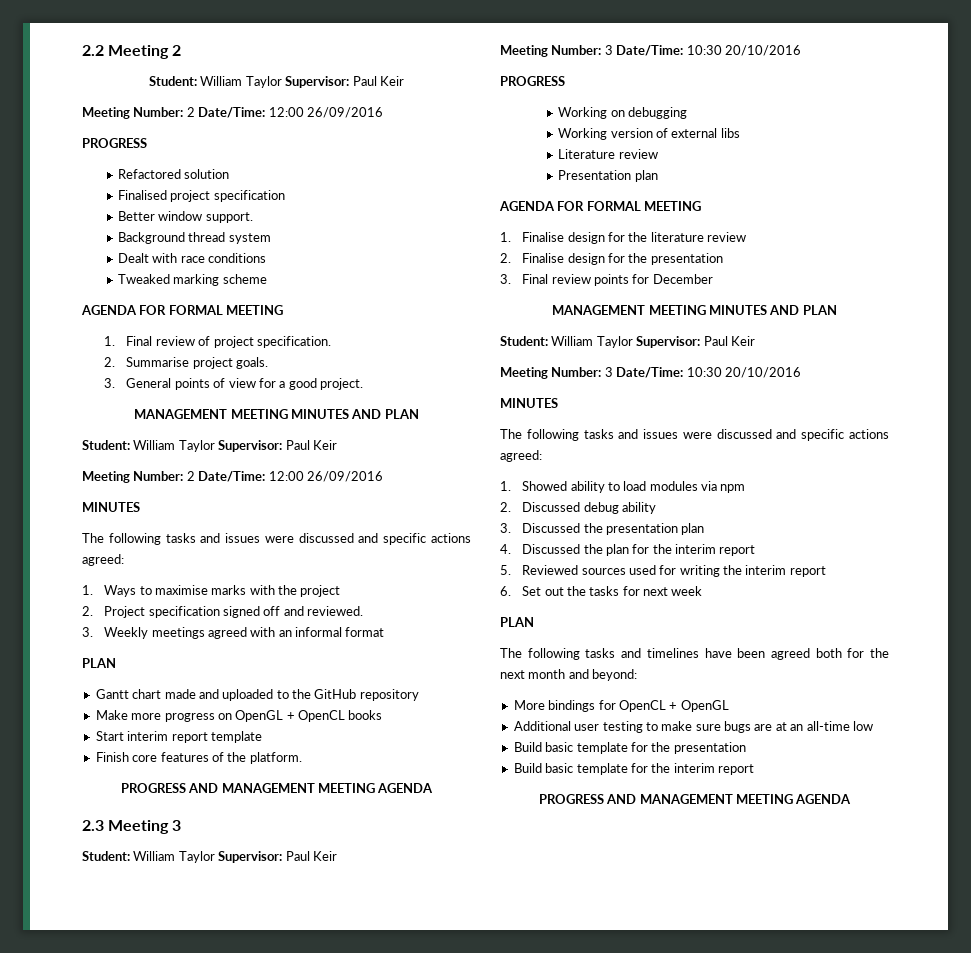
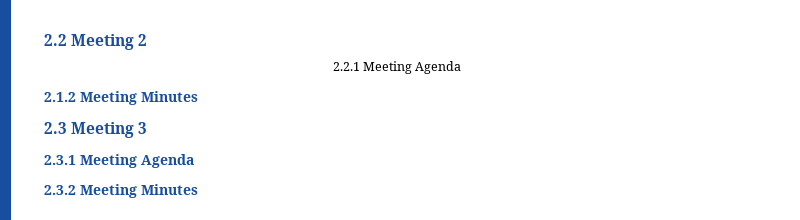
[149,76,404,88] [82,107,383,119] [82,138,147,148] [117,169,230,179] [117,190,285,202] [117,211,253,223] [117,232,271,244] [117,253,267,263] [117,274,267,286] [81,305,284,315] [104,336,331,348] [104,357,269,369] [104,378,364,390] [134,409,419,419] [82,440,337,452] [82,471,383,483] [82,502,140,512] [82,533,471,545] [82,554,124,566] [82,585,341,597] [82,606,364,618] [82,627,385,639] [82,658,116,668] [95,689,419,701] [95,710,383,722] [95,731,262,743] [95,752,302,764] [120,783,434,793] [82,820,182,834] [82,851,337,863] [500,45,801,57] [500,76,565,86] [558,107,687,119] [558,128,740,140] [558,149,658,159] [558,170,658,182] [499,201,702,211] [500,232,747,244] [500,253,723,265] [500,274,713,286] [552,305,837,315] [500,336,755,348] [500,367,801,379] [500,398,558,408] [500,429,889,441] [500,450,542,462] [500,481,746,493] [500,502,656,514] [500,523,705,535] [500,544,756,556] [500,565,826,577] [500,586,703,596] [500,617,534,627] [500,648,889,660] [500,669,638,681] [513,700,729,712] [513,721,873,733] [513,742,746,754] [513,763,754,775] [538,794,852,804] Student: William Taylor Supervisor: Paul Keir // Meeting Number: 2 Date/Time: 12:00 26/09/2016 // PROGRESS // Refactored solution // Finalised project specification // Better window support. // Background thread system // Dealt with race conditions // Tweaked marking scheme // AGENDA FOR FORMAL MEETING // 1. Final review of project specification. // 2. Summarise project goals. // 3. General points of view for a good project. // MANAGEMENT MEETING MINUTES AND PLAN // Student: William Taylor Supervisor: Paul Keir // Meeting Number: 2 Date/Time: 12:00 26/09/2016 // MINUTES // The following tasks and issues were discussed and specific actions agreed: // 1. Ways to maximise marks with the project // 2. Project specification signed off and reviewed. // 3. Weekly meetings agreed with an informal format // PLAN // Gantt chart made and uploaded to the GitHub repository // Make more progress on OpenGL + OpenCL books // Start interim report template // Finish core features of the platform. // PROGRESS AND MANAGEMENT MEETING AGENDA // 2.3 Meeting 3 // Student: William Taylor Supervisor: Paul Keir // Meeting Number: 3 Date/Time: 10:30 20/10/2016 // PROGRESS // Working on debugging // Working version of external libs // Literature review // Presentation plan // AGENDA FOR FORMAL MEETING // 1. Finalise design for the literature review // 2. Finalise design for the presentation // 3. Final review points for December // MANAGEMENT MEETING MINUTES AND PLAN // Student: William Taylor Supervisor: Paul Keir // Meeting Number: 3 Date/Time: 10:30 20/10/2016 // MINUTES // The following tasks and issues were discussed and specific actions agreed: // 1. Showed ability to load modules via npm // 2. Discussed debug ability // 3. Discussed the presentation plan // 4. Discussed the plan for the interim report // 5. Reviewed sources used for writing the interim report // 6. Set out the tasks for next week // PLAN // The following tasks and timelines have been agreed both for the next month and beyond: // More bindings for OpenCL + OpenGL // Additional user testing to make sure bugs are at an all-time low // Build basic template for the presentation // Build basic template for the interim report // PROGRESS AND MANAGEMENT MEETING AGENDA -> [332,61,462,74] [44,91,198,105] [44,122,148,138] [44,154,194,168] [44,184,198,198] 2.2.1 Meeting Agenda // 2.1.2 Meeting Minutes // 2.3 Meeting 3 // 2.3.1 Meeting Agenda // 2.3.2 Meeting Minutes

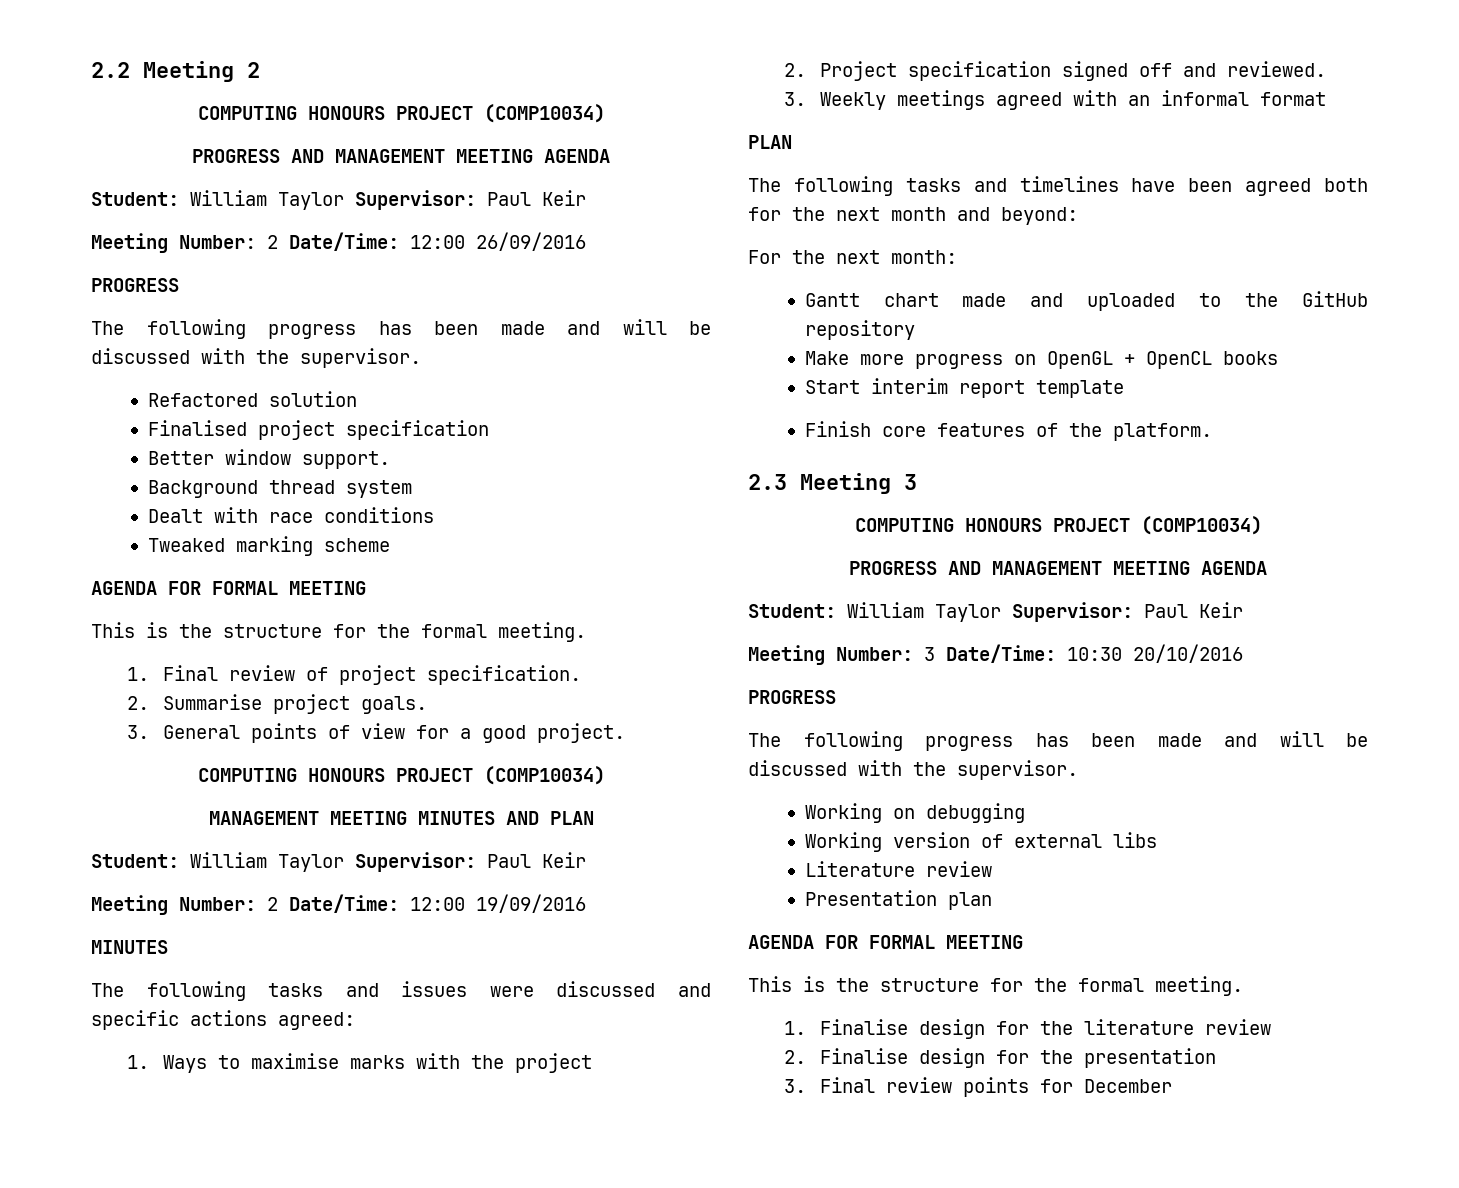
[332,61,462,74] [44,91,198,105] [44,122,148,138] [44,154,194,168] [44,184,198,198] 2.2.1 Meeting Agenda // 2.1.2 Meeting Minutes // 2.3 Meeting 3 // 2.3.1 Meeting Agenda // 2.3.2 Meeting Minutes -> [197,104,605,123] [192,149,610,163] [91,190,586,210] [91,232,586,253] [91,278,179,292] [91,319,711,339] [91,348,421,368] [147,391,357,407] [147,420,489,440] [147,449,390,469] [147,480,412,498] [147,507,434,523] [147,536,390,556] [91,581,366,595] [91,622,586,642] [126,665,581,685] [126,694,427,714] [126,723,625,743] [197,766,605,785] [208,811,594,825] [91,852,586,872] [91,894,586,915] [91,940,168,954] [91,981,711,1001] [91,1010,355,1030] [126,1053,592,1073] [783,61,1326,81] [783,90,1326,110] [748,135,792,149] [748,176,1368,196] [748,207,1078,225] [748,250,957,264] [804,291,1368,311] [804,320,915,340] [804,351,1278,369] [804,378,1124,398] [804,421,1212,441] [748,473,917,494] [854,516,1262,535] [849,561,1267,575] [748,602,1243,622] [748,644,1243,665] [748,690,836,704] [748,731,1368,751] [748,760,1078,780] [804,803,1025,823] [804,832,1157,852] [804,861,992,877] [804,890,992,910] [748,935,1023,949] [748,976,1243,996] [783,1019,1271,1039] [783,1048,1216,1068] [783,1077,1172,1097] COMPUTING HONOURS PROJECT (COMP10034) // PROGRESS AND MANAGEMENT MEETING AGENDA // Student: William Taylor Supervisor: Paul Keir // Meeting Number: 2 Date/Time: 12:00 26/09/2016 // PROGRESS // The following progress has been made and will be discussed with the supervisor. // Refactored solution // Finalised project specification // Better window support. // Background thread system // Dealt with race conditions // Tweaked marking scheme // AGENDA FOR FORMAL MEETING // This is the structure for the formal meeting. // 1. Final review of project specification. // 2. Summarise project goals. // 3. General points of view for a good project. // COMPUTING HONOURS PROJECT (COMP10034) // MANAGEMENT MEETING MINUTES AND PLAN // Student: William Taylor Supervisor: Paul Keir // Meeting Number: 2 Date/Time: 12:00 19/09/2016 // MINUTES // The following tasks and issues were discussed and specific actions agreed: // 1. Ways to maximise marks with the project // 2. Project specification signed off and reviewed. // 3. Weekly meetings agreed with an informal format // PLAN // The following tasks and timelines have been agreed both for the next month and beyond: // For the next month: // Gantt chart made and uploaded to the GitHub repository // Make more progress on OpenGL + OpenCL books // Start interim report template // Finish core features of the platform. // 2.3 Meeting 3 // COMPUTING HONOURS PROJECT (COMP10034) // PROGRESS AND MANAGEMENT MEETING AGENDA // Student: William Taylor Supervisor: Paul Keir // Meeting Number: 3 Date/Time: 10:30 20/10/2016 // PROGRESS // The following progress has been made and will be discussed with the supervisor. // Working on debugging // Working version of external libs // Literature review // Presentation plan // AGENDA FOR FORMAL MEETING // This is the structure for the formal meeting. // 1. Finalise design for the literature review // 2. Finalise design for the presentation // 3. Final review points for December

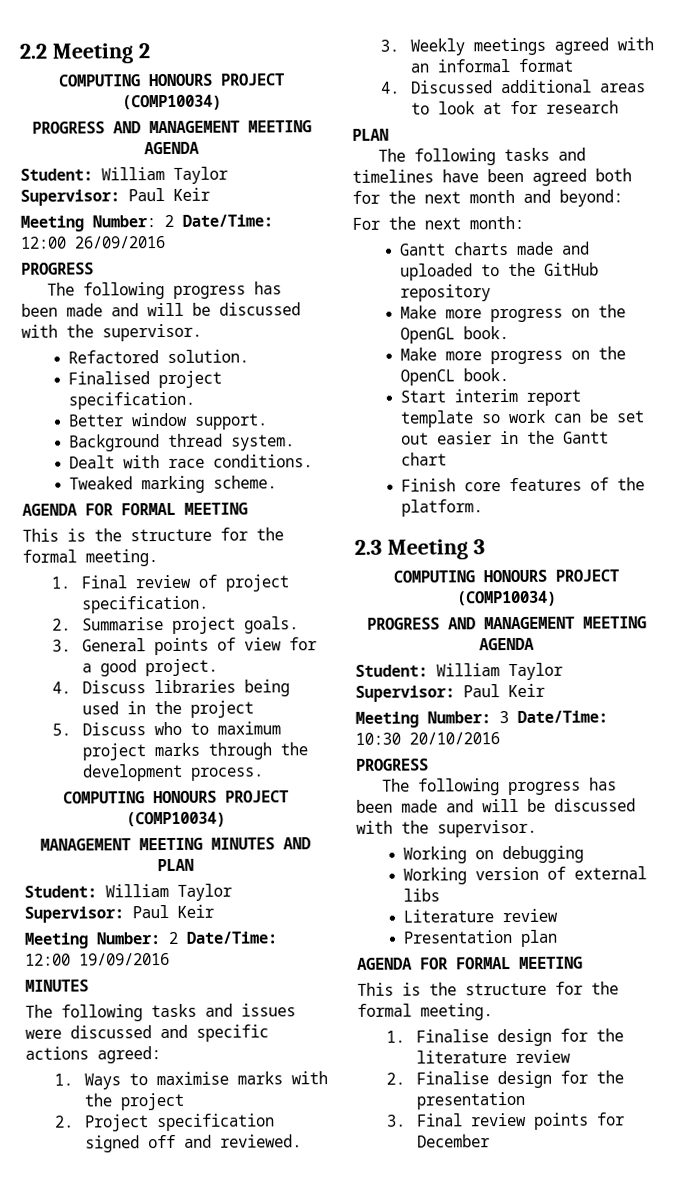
[268,391,357,407] solution -> [166,349,249,363] solution.
[345,420,489,440] specification -> [67,391,195,410] specification.
[345,480,412,498] system -> [230,434,295,451] system.
[323,507,434,523] conditions -> [212,454,313,468] conditions.
[323,538,390,552] scheme -> [212,475,277,489] scheme.
(625, 733) none -> [52,679,290,697] [81,700,254,718] [52,721,281,736] [81,742,308,761] [81,763,264,782] // 4. Discuss libraries being used in the project // 5. Discuss who to maximum project marks through the development process.
(1326, 99) none -> [381,79,646,94] [410,100,619,115] // 4. Discussed additional areas to look at for research
[883,293,939,307] chart -> [452,242,509,256] charts
[1046,351,1278,369] [804,378,1124,398] OpenGL + OpenCL books // Start interim report template -> [597,304,626,318] [399,326,509,344] [399,346,626,365] [399,368,509,386] [399,388,581,406] [399,409,645,428] [400,430,609,445] [400,452,447,466] the OpenGL book. // Make more progress on the OpenCL book. // Start interim report template so work can be set out easier in the Gantt chart

